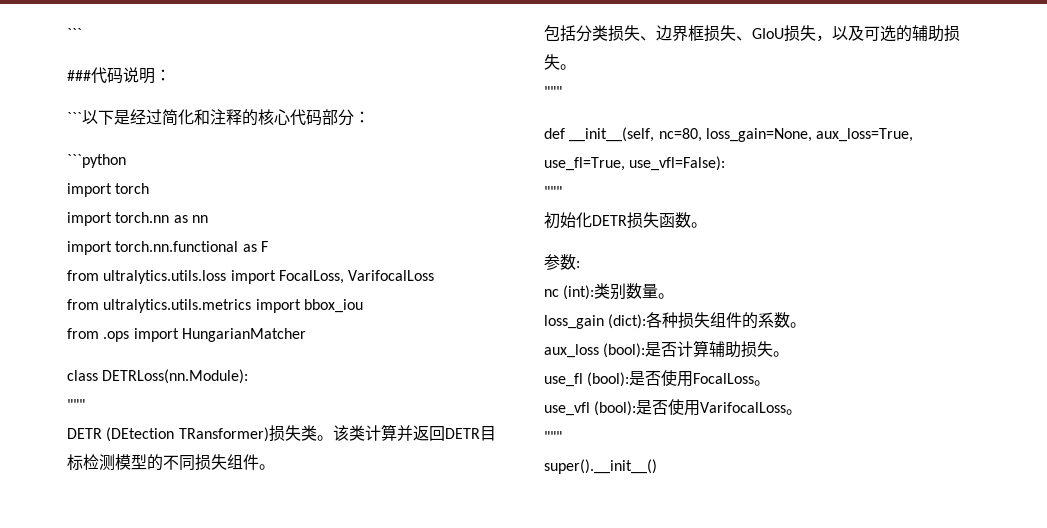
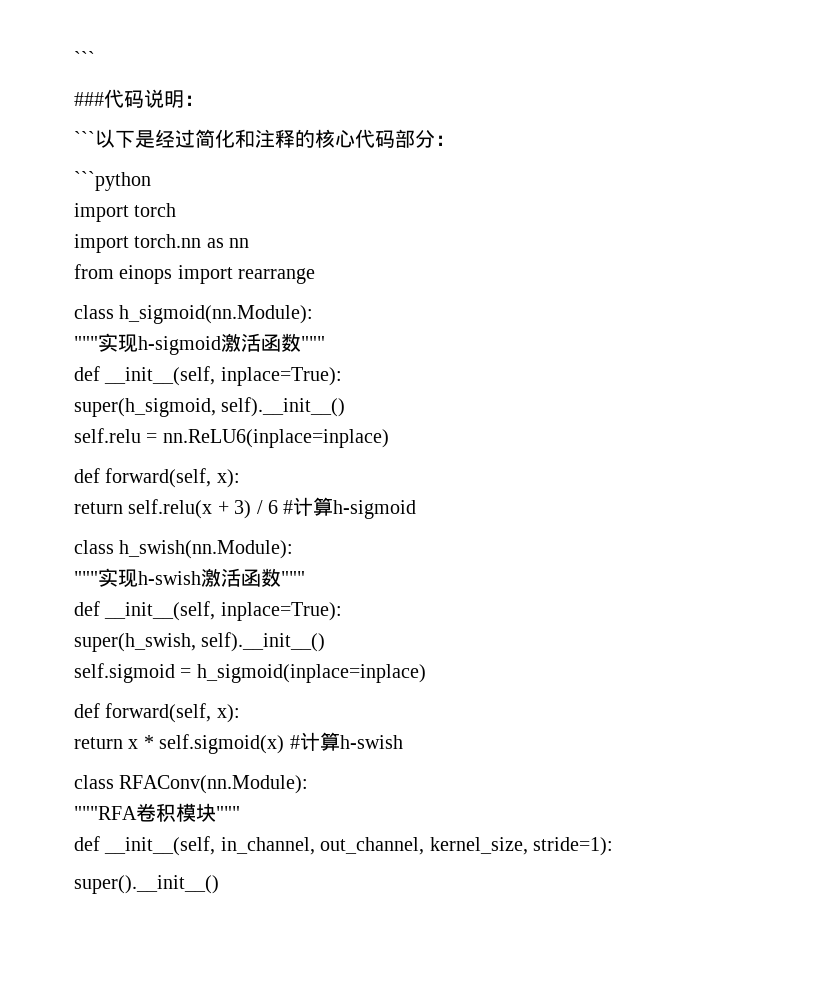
[67,241,268,255] [67,270,435,284] [67,299,363,313] [67,328,306,342] [67,369,249,384] [67,399,85,410] [67,424,496,442] [67,454,275,471] [544,25,960,42] [544,54,576,70] [544,86,562,97] [544,127,914,142] [544,156,726,171] [544,186,562,197] [544,212,707,229] [544,254,580,270] [544,283,675,300] [544,312,807,329] [544,340,790,358] [544,370,771,387] [544,399,803,416] [544,431,562,442] import torch.nn.functional as F // from ultralytics.utils.loss import FocalLoss, VarifocalLoss // from ultralytics.utils.metrics import bbox_iou // from .ops import HungarianMatcher // class DETRLoss(nn.Module): // """ // DETR (DEtection TRansformer)损失类。该类计算并返回DETR目标检测模型的不同损失组件。 // 包括分类损失、边界框损失、GIoU损失，以及可选的辅助损失。 // """ // def __init__(self, nc=80, loss_gain=None, aux_loss=True, use_fl=True, use_vfl=False): // """ // 初始化DETR损失函数。 // 参数: // nc (int):类别数量。 // loss_gain (dict):各种损失组件的系数。 // aux_loss (bool):是否计算辅助损失。 // use_fl (bool):是否使用FocalLoss。 // use_vfl (bool):是否使用VarifocalLoss。 // """ -> [74,264,316,284] [74,305,314,324] [74,333,325,355] [74,366,342,386] [74,397,346,417] [74,428,389,448] [74,468,240,488] [74,497,417,519] [74,540,294,559] [74,568,305,588] [74,601,342,621] [74,632,326,652] [74,663,426,683] [74,703,240,723] [74,732,403,754] [74,775,309,794] [74,803,240,822] [74,836,613,856] from einops import rearrange // class h_sigmoid(nn.Module): // """实现h-sigmoid激活函数""" // def __init__(self, inplace=True): // super(h_sigmoid, self).__init__() // self.relu = nn.ReLU6(inplace=inplace) // def forward(self, x): // return self.relu(x + 3) / 6 #计算h-sigmoid // class h_swish(nn.Module): // """实现h-swish激活函数""" // def __init__(self, inplace=True): // super(h_swish, self).__init__() // self.sigmoid = h_sigmoid(inplace=inplace) // def forward(self, x): // return x * self.sigmoid(x) #计算h-swish // class RFAConv(nn.Module): // """RFA卷积模块""" // def __init__(self, in_channel, out_channel, kernel_size, stride=1):

